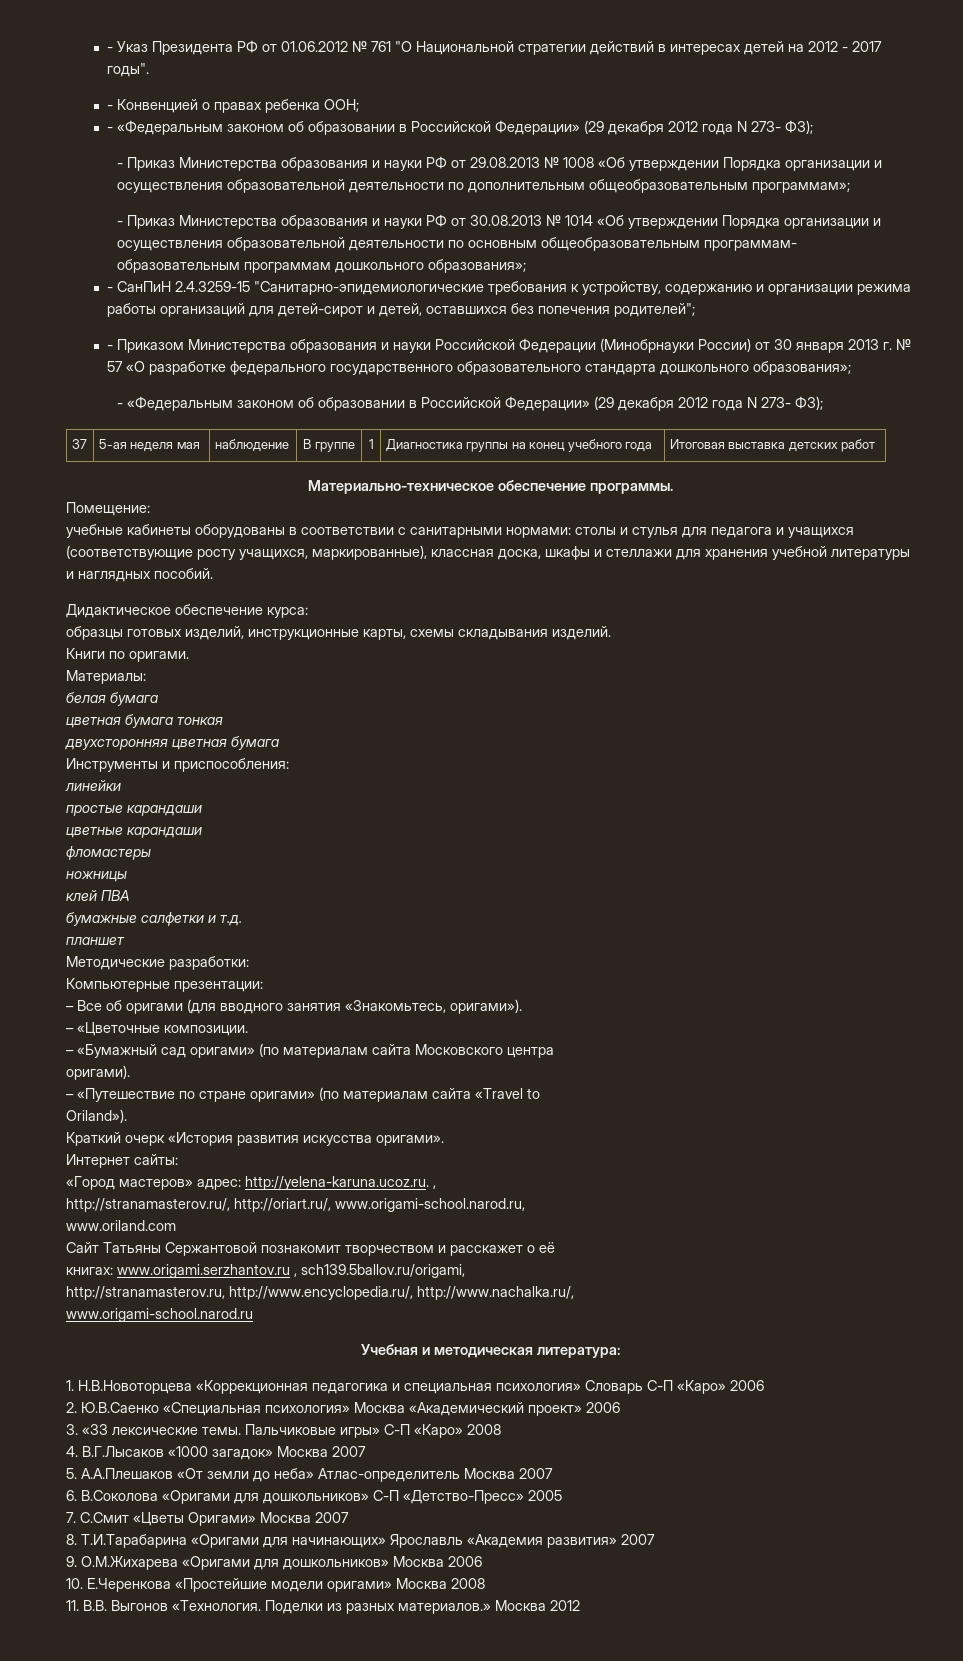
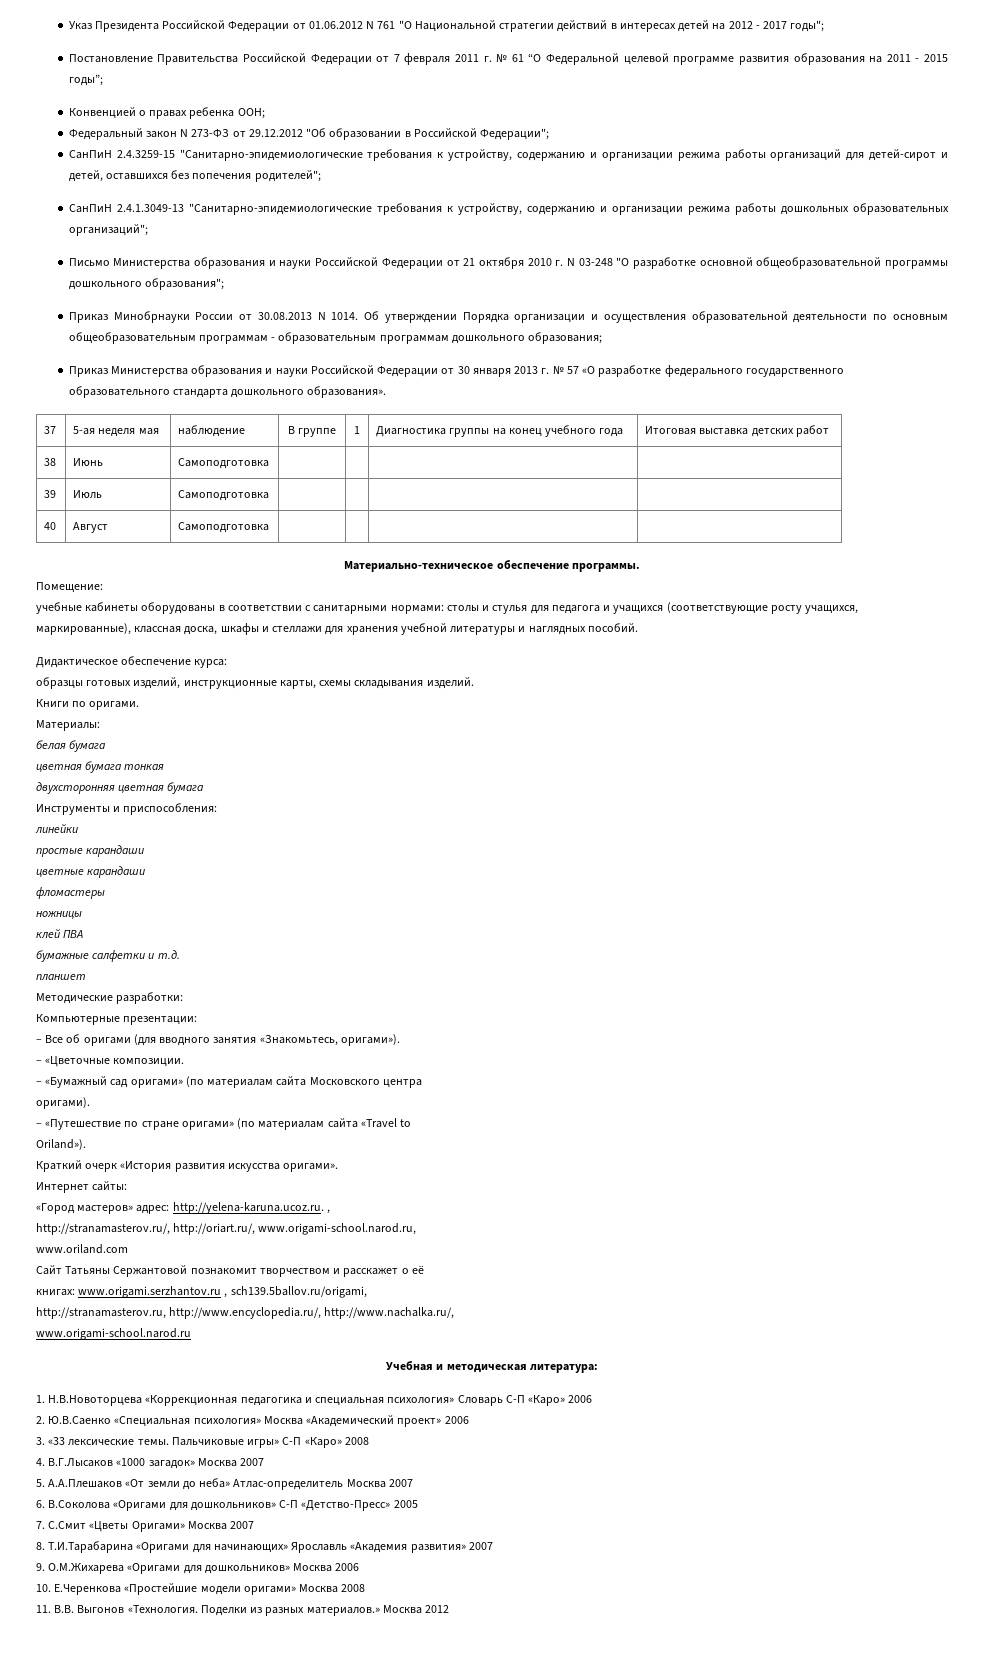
[107,47,114,52] - -> (68, 25) none
[237,40,259,53] РФ -> [162,20,290,32] Российской Федерации
[352,41,368,52] № -> [366,21,375,29] N
[107,63,150,77] [107,105,114,110] годы". // - -> [790,20,825,32] [68,53,948,65] [68,74,103,86] годы"; // Постановление Правительства Российской Федерации от 7 февраля 2011 г. № 61 “О Федеральной целевой программе развития образования на 2011 - 2015 годы”; //
[107,120,814,135] [116,156,882,171] [116,179,850,193] [116,214,881,229] [116,237,797,251] [116,259,526,273] [107,287,114,292] - «Федеральным законом об образовании в Российской Федерации» (29 декабря 2012 года N 273- ФЗ); // - Приказ Министерства образования и науки РФ от 29.08.2013 № 1008 «Об утверждении Порядка организации и осуществления образовательной деятельности по дополнительным общеобразовательным программам»; // - Приказ Министерства образования и науки РФ от 30.08.2013 № 1014 «Об утверждении Порядка организации и осуществления образовательной деятельности по основным общеобразовательным программам- образовательным программам дошкольного образования»; // - -> [68,128,550,140] Федеральный закон N 273-ФЗ от 29.12.2012 "Об образовании в Российской Федерации"; //
[107,338,752,353] - Приказом Министерства образования и науки Российской Федерации (Минобрнауки России) -> [68,203,950,215] [68,224,148,236] [68,257,948,269] [68,278,224,290] [68,311,949,323] [68,332,603,344] [68,365,439,377] СанПиН 2.4.1.3049-13 "Санитарно-эпидемиологические требования к устройству, содержанию и организации режима работы дошкольных образовательных организаций"; // Письмо Министерства образования и науки Российской Федерации от 21 октября 2010 г. N 03-248 "О разработке основной общеобразовательной программы дошкольного образования"; // Приказ Минобрнауки России от 30.08.2013 N 1014. Об утверждении Порядка организации и осуществления образовательной деятельности по основным общеобразовательным программам - образовательным программам дошкольного образования; // Приказ Министерства образования и науки Российской Федерации
[753,361,852,375] [116,396,823,411] образования»; // - «Федеральным законом об образовании в Российской Федерации» (29 декабря 2012 года N 273- ФЗ); -> [307,386,387,398] образования».
(876, 445) none -> [44,458,57,466] [73,458,104,467] [178,458,270,469] [44,490,57,498] [73,490,103,499] [178,490,270,501] [44,522,57,530] [73,522,109,533] [178,522,270,533] // 38 | Июнь | Самоподготовка | | | | // 39 | Июль | Самоподготовка | | | | // 40 | Август | Самоподготовка | | | |

